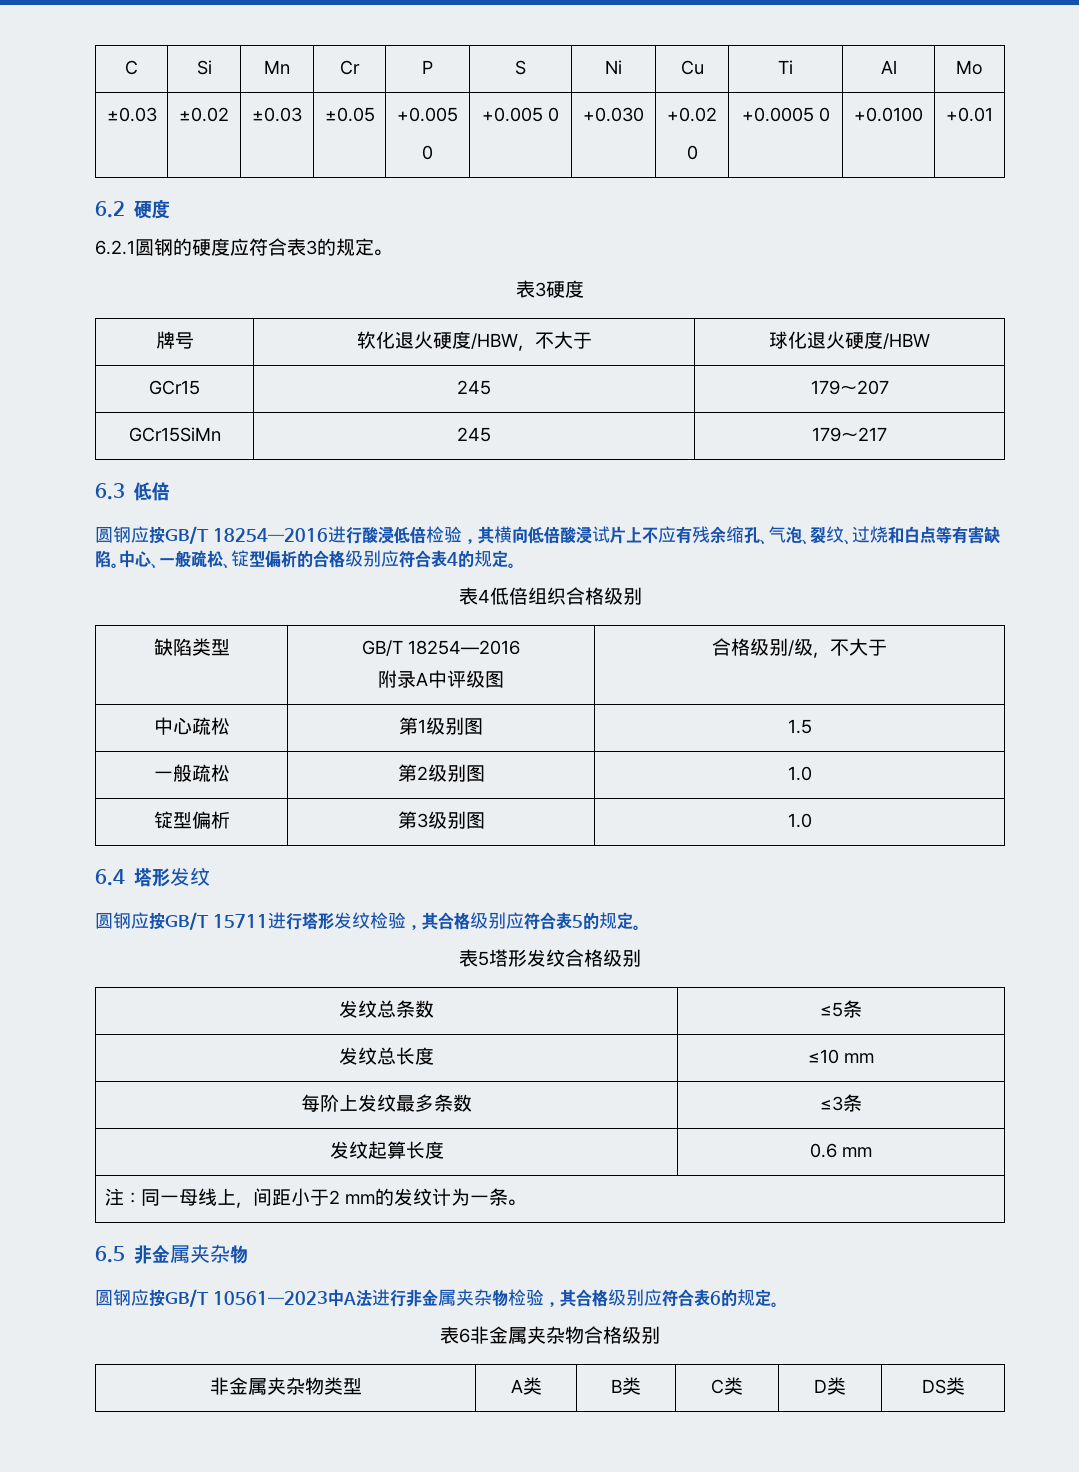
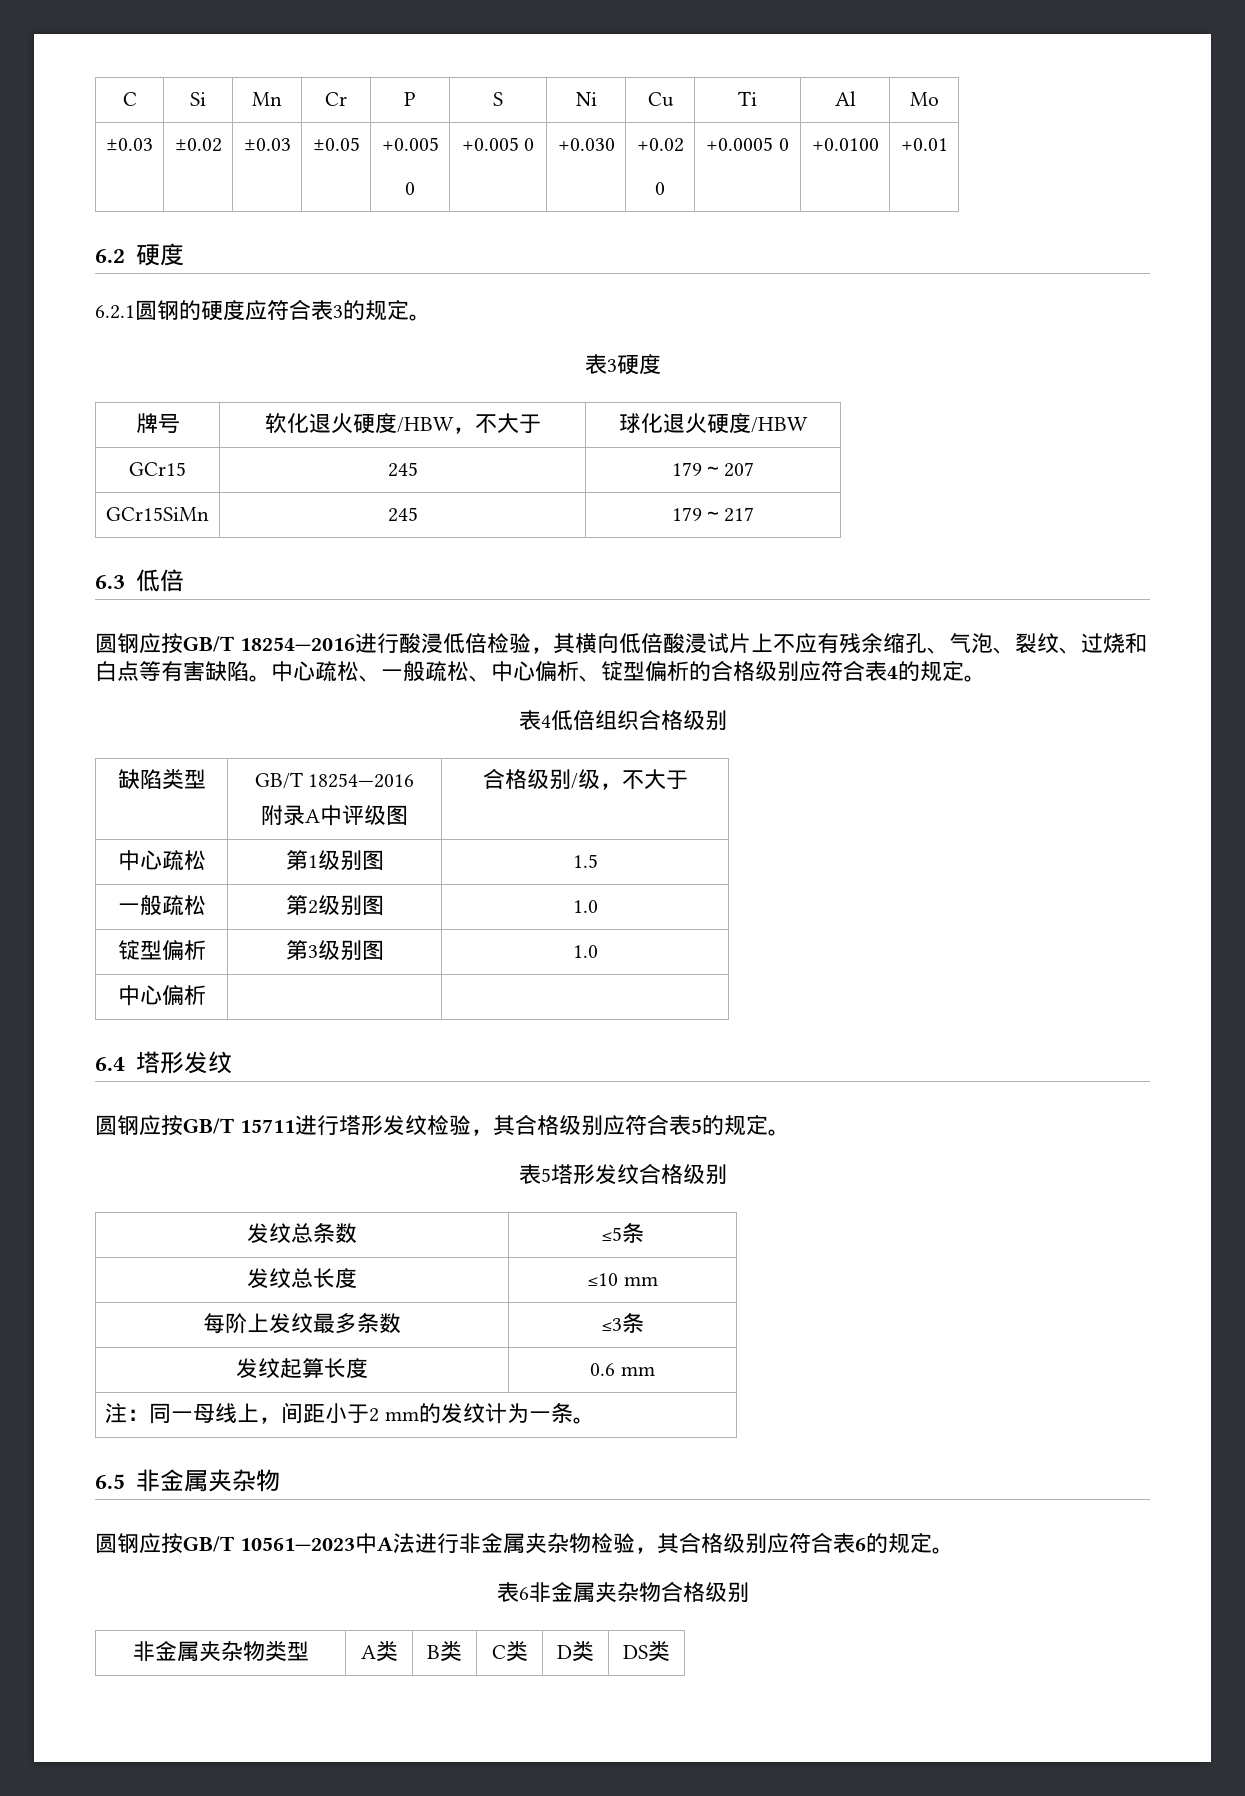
(151, 559) none -> [315,661,359,682] 疏松
(231, 566) none -> [491,661,601,682] 中心偏析、
(812, 820) none -> [117,985,206,1006] // 中心偏析 | |

